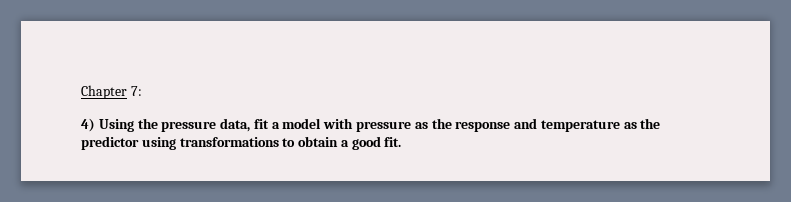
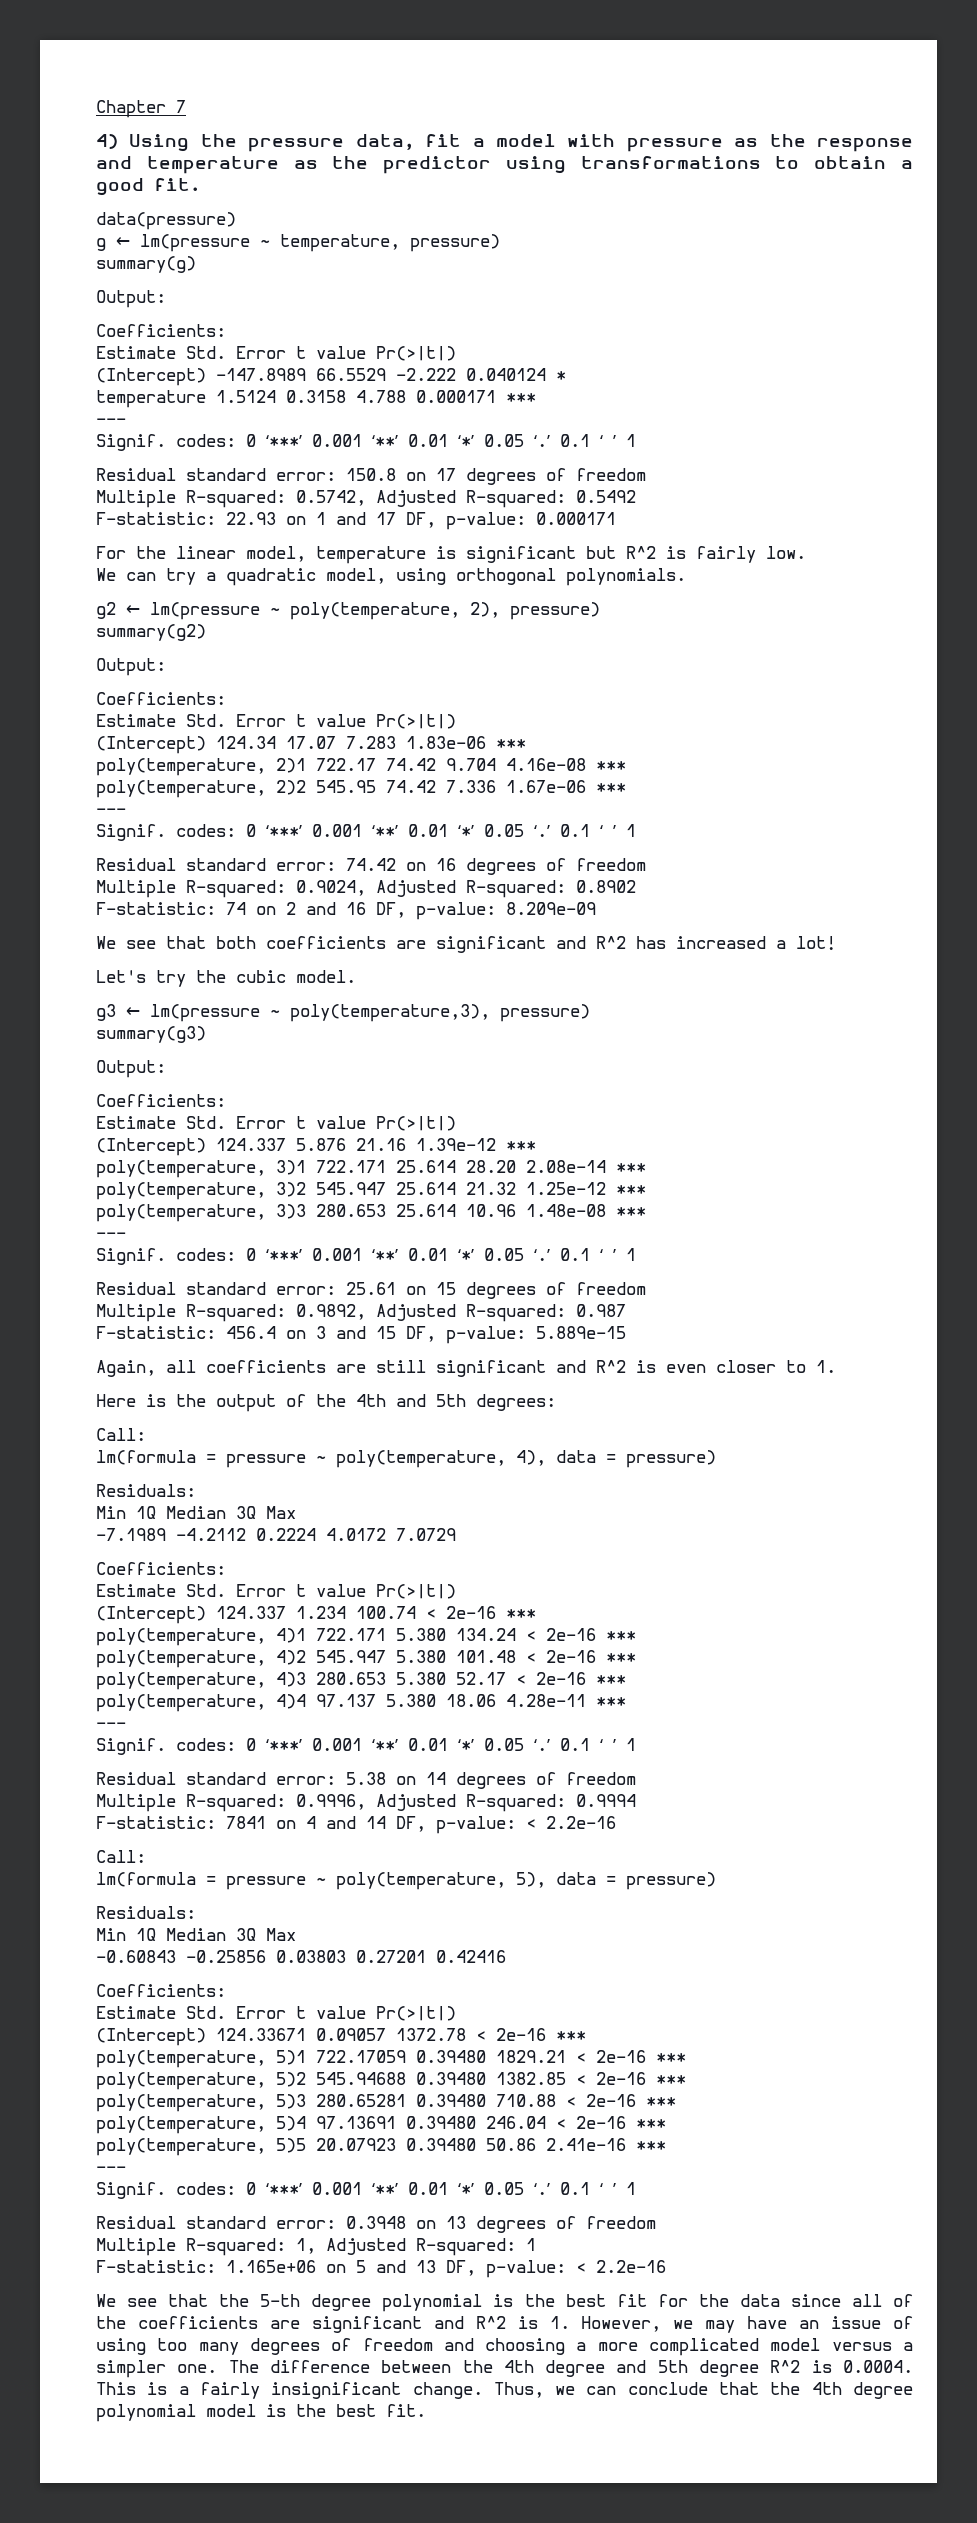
[130,86,142,96] 7: -> [176,100,186,113] 7
(402, 142) none -> [96,212,236,230] [96,234,500,252] [96,256,196,273] [96,290,166,308] [96,324,226,337] [96,346,456,361] [96,368,566,386] [96,390,536,408] [96,418,126,425] [96,434,636,451] [96,468,646,485] [96,490,636,508] [96,512,616,530] [96,546,806,564] [96,568,686,586] [96,602,600,620] [96,624,206,641] [96,658,166,676] [96,692,226,705] [96,714,456,729] [96,736,526,754] [96,758,626,776] [96,780,626,798] [96,808,126,815] [96,824,636,841] [96,858,646,875] [96,880,636,898] [96,902,596,920] [96,936,836,953] [96,970,356,987] [96,1004,590,1022] [96,1026,206,1043] [96,1060,166,1078] [96,1094,226,1107] [96,1116,456,1131] [96,1138,536,1156] [96,1160,646,1178] [96,1182,646,1200] [96,1204,646,1222] [96,1232,126,1239] [96,1248,636,1265] [96,1282,646,1299] [96,1304,626,1322] [96,1326,626,1344] [96,1360,836,1377] [96,1394,556,1412] [96,1428,146,1441] [96,1450,716,1468] [96,1484,196,1497] [96,1506,296,1519] [96,1528,456,1541] [96,1562,226,1575] [96,1584,456,1599] [96,1606,536,1624] [96,1628,636,1646] [96,1650,636,1668] [96,1672,626,1690] [96,1694,626,1712] [96,1722,126,1729] [96,1738,636,1755] [96,1772,636,1789] [96,1794,636,1812] [96,1816,616,1834] [96,1850,146,1863] [96,1872,716,1890] [96,1906,196,1919] [96,1928,296,1941] [96,1950,506,1963] [96,1984,226,1997] [96,2006,456,2021] [96,2028,586,2046] [96,2050,686,2068] [96,2072,686,2090] [96,2094,676,2112] [96,2116,666,2134] [96,2138,666,2156] [96,2166,126,2173] [96,2182,636,2199] [96,2216,656,2233] [96,2238,536,2256] [96,2260,666,2278] [96,2294,913,2312] [96,2316,914,2333] [96,2338,913,2356] [96,2360,913,2378] [96,2382,913,2399] [96,2404,426,2422] // data(pressure) // g ← lm(pressure ~ temperature, pressure) // summary(g) // Output: // Coefficients: // Estimate Std. Error t value Pr(>|t|) // (Intercept) -147.8989 66.5529 -2.222 0.040124 * // temperature 1.5124 0.3158 4.788 0.000171 *** // --- // Signif. codes: 0 ‘***’ 0.001 ‘**’ 0.01 ‘*’ 0.05 ‘.’ 0.1 ‘ ’ 1 // Residual standard error: 150.8 on 17 degrees of freedom // Multiple R-squared: 0.5742, Adjusted R-squared: 0.5492 // F-statistic: 22.93 on 1 and 17 DF, p-value: 0.000171 // For the linear model, temperature is significant but R^2 is fairly low. // We can try a quadratic model, using orthogonal polynomials. // g2 ← lm(pressure ~ poly(temperature, 2), pressure) // summary(g2) // Output: // Coefficients: // Estimate Std. Error t value Pr(>|t|) // (Intercept) 124.34 17.07 7.283 1.83e-06 *** // poly(temperature, 2)1 722.17 74.42 9.704 4.16e-08 *** // poly(temperature, 2)2 545.95 74.42 7.336 1.67e-06 *** // --- // Signif. codes: 0 ‘***’ 0.001 ‘**’ 0.01 ‘*’ 0.05 ‘.’ 0.1 ‘ ’ 1 // Residual standard error: 74.42 on 16 degrees of freedom // Multiple R-squared: 0.9024, Adjusted R-squared: 0.8902 // F-statistic: 74 on 2 and 16 DF, p-value: 8.209e-09 // We see that both coefficients are significant and R^2 has increased a lot! // Let's try the cubic model. // g3 ← lm(pressure ~ poly(temperature,3), pressure) // summary(g3) // Output: // Coefficients: // Estimate Std. Error t value Pr(>|t|) // (Intercept) 124.337 5.876 21.16 1.39e-12 *** // poly(temperature, 3)1 722.171 25.614 28.20 2.08e-14 *** // poly(temperature, 3)2 545.947 25.614 21.32 1.25e-12 *** // poly(temperature, 3)3 280.653 25.614 10.96 1.48e-08 *** // --- // Signif. codes: 0 ‘***’ 0.001 ‘**’ 0.01 ‘*’ 0.05 ‘.’ 0.1 ‘ ’ 1 // Residual standard error: 25.61 on 15 degrees of freedom // Multiple R-squared: 0.9892, Adjusted R-squared: 0.987 // F-statistic: 456.4 on 3 and 15 DF, p-value: 5.889e-15 // Again, all coefficients are still significant and R^2 is even closer to 1. // Here is the output of the 4th and 5th degrees: // Call: // lm(formula = pressure ~ poly(temperature, 4), data = pressure) // Residuals: // Min 1Q Median 3Q Max // -7.1989 -4.2112 0.2224 4.0172 7.0729 // Coefficients: // Estimate Std. Error t value Pr(>|t|) // (Intercept) 124.337 1.234 100.74 < 2e-16 *** // poly(temperature, 4)1 722.171 5.380 134.24 < 2e-16 *** // poly(temperature, 4)2 545.947 5.380 101.48 < 2e-16 *** // poly(temperature, 4)3 280.653 5.380 52.17 < 2e-16 *** // poly(temperature, 4)4 97.137 5.380 18.06 4.28e-11 *** // --- // Signif. codes: 0 ‘***’ 0.001 ‘**’ 0.01 ‘*’ 0.05 ‘.’ 0.1 ‘ ’ 1 // Residual standard error: 5.38 on 14 degrees of freedom // Multiple R-squared: 0.9996, Adjusted R-squared: 0.9994 // F-statistic: 7841 on 4 and 14 DF, p-value: < 2.2e-16 // Call: // lm(formula = pressure ~ poly(temperature, 5), data = pressure) // Residuals: // Min 1Q Median 3Q Max // -0.60843 -0.25856 0.03803 0.27201 0.42416 // Coefficients: // Estimate Std. Error t value Pr(>|t|) // (Intercept) 124.33671 0.09057 1372.78 < 2e-16 *** // poly(temperature, 5)1 722.17059 0.39480 1829.21 < 2e-16 *** // poly(temperature, 5)2 545.94688 0.39480 1382.85 < 2e-16 *** // poly(temperature, 5)3 280.65281 0.39480 710.88 < 2e-16 *** // poly(temperature, 5)4 97.13691 0.39480 246.04 < 2e-16 *** // poly(temperature, 5)5 20.07923 0.39480 50.86 2.41e-16 *** // --- // Signif. codes: 0 ‘***’ 0.001 ‘**’ 0.01 ‘*’ 0.05 ‘.’ 0.1 ‘ ’ 1 // Residual standard error: 0.3948 on 13 degrees of freedom // Multiple R-squared: 1, Adjusted R-squared: 1 // F-statistic: 1.165e+06 on 5 and 13 DF, p-value: < 2.2e-16 // We see that the 5-th degree polynomial is the best fit for the data since all of the coefficients are significant and R^2 is 1. However, we may have an issue of using too many degrees of freedom and choosing a more complicated model versus a simpler one. The difference between the 4th degree and 5th degree R^2 is 0.0004. This is a fairly insignificant change. Thus, we can conclude that the 4th degree polynomial model is the best fit.

